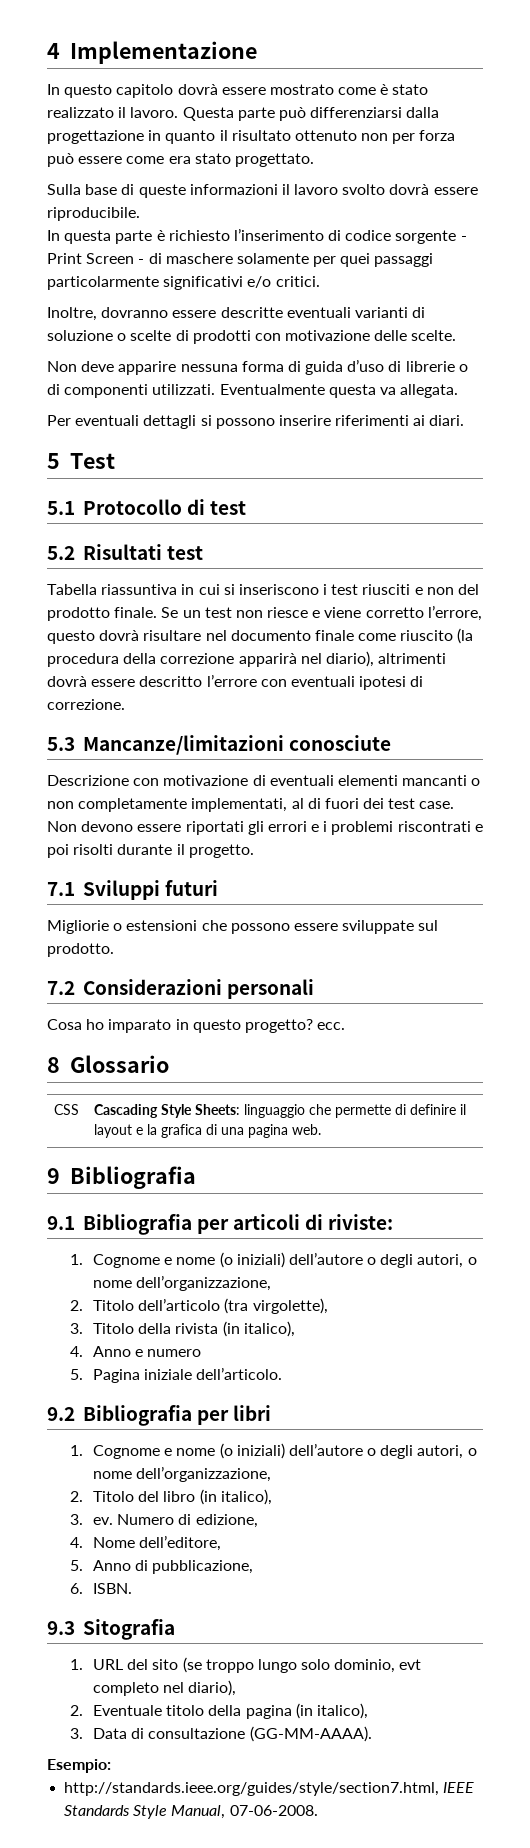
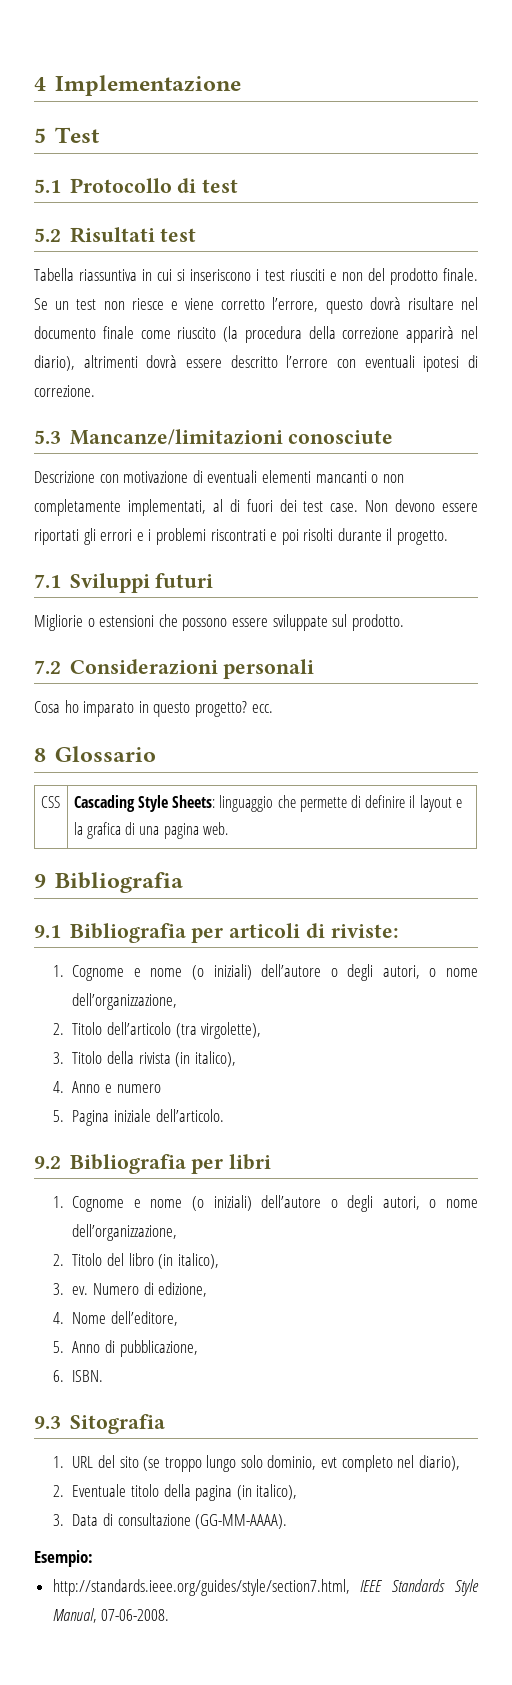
[47,84,429,98] [47,107,440,121] [47,130,456,144] [47,153,314,167] [47,184,478,198] [47,207,140,221] [47,228,467,244] [47,253,434,267] [47,276,320,290] [47,307,426,321] [47,330,457,344] [47,359,468,375] [47,384,459,398] [47,415,465,429] // In questo capitolo dovrà essere mostrato come è stato realizzato il lavoro. Questa parte può differenziarsi dalla progettazione in quanto il risultato ottenuto non per forza può essere come era stato progettato. // Sulla base di queste informazioni il lavoro svolto dovrà essere riproducibile. // In questa parte è richiesto l’inserimento di codice sorgente - Print Screen - di maschere solamente per quei passaggi particolarmente significativi e/o critici. // Inoltre, dovranno essere descritte eventuali varianti di soluzione o scelte di prodotti con motivazione delle scelte. // Non deve apparire nessuna forma di guida d’uso di librerie o di componenti utilizzati. Eventualmente questa va allegata. // Per eventuali dettagli si possono inserire riferimenti ai diari. -> (241, 85) none

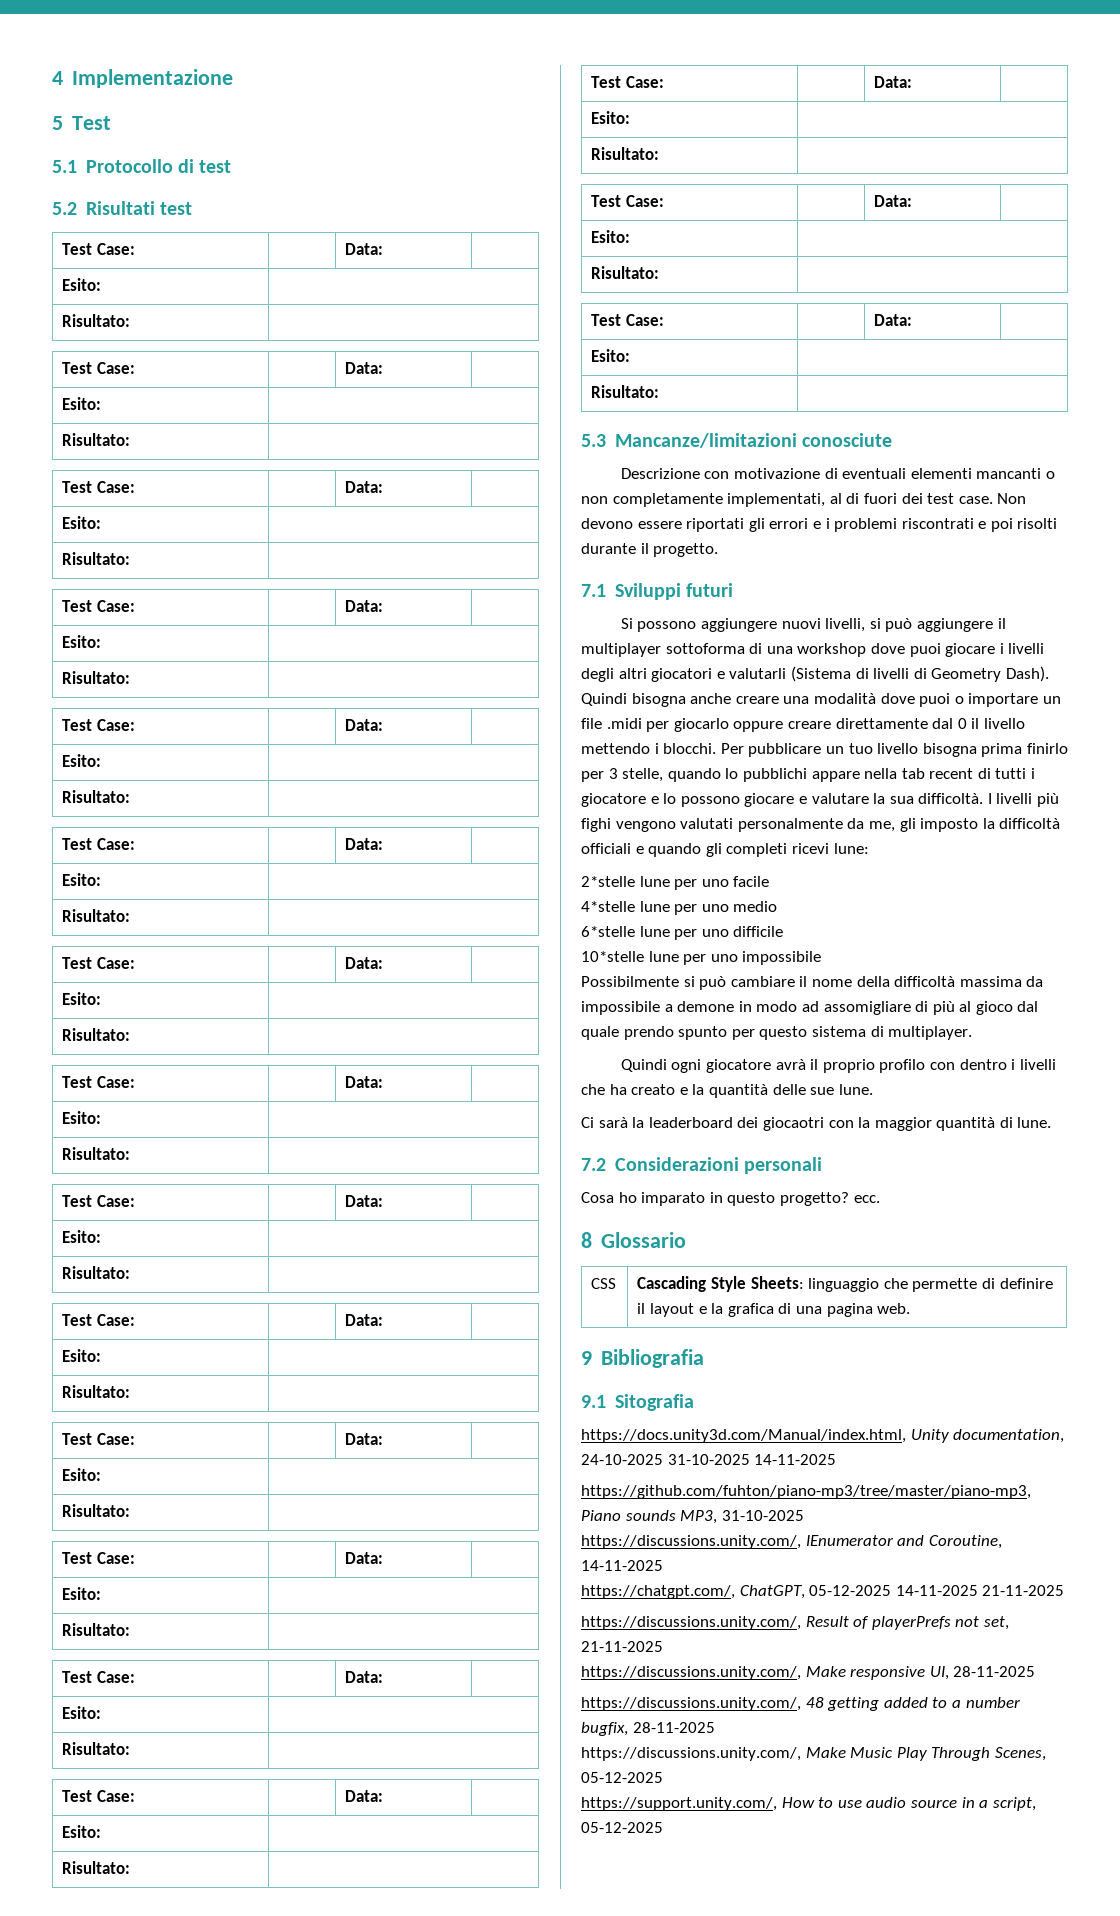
[34,268,478,285] [34,297,478,314] [34,326,478,343] [34,355,478,372] [34,385,95,397] // Tabella riassuntiva in cui si inseriscono i test riusciti e non del prodotto finale. Se un test non riesce e viene corretto l’errore, questo dovrà risultare nel documento finale come riuscito (la procedura della correzione apparirà nel diario), altrimenti dovrà essere descritto l’errore con eventuali ipotesi di correzione. -> [62,243,136,255] [345,243,384,255] [62,278,102,291] [62,314,131,327] [62,362,136,374] [345,362,384,374] [62,397,102,410] [62,433,131,446] [62,481,136,493] [345,481,384,493] [62,516,102,529] [62,552,131,565] [62,600,136,612] [345,600,384,612] [62,635,102,648] [62,671,131,684] [62,719,136,731] [345,719,384,731] [62,754,102,767] [62,790,131,803] [62,838,136,850] [345,838,384,850] [62,873,102,886] [62,909,131,922] [62,957,136,969] [345,957,384,969] [62,992,102,1005] [62,1028,131,1041] [62,1076,136,1088] [345,1076,384,1088] [62,1111,102,1124] [62,1147,131,1160] [62,1195,136,1207] [345,1195,384,1207] [62,1230,102,1243] [62,1266,131,1279] [62,1314,136,1326] [345,1314,384,1326] [62,1349,102,1362] [62,1385,131,1398] [62,1433,136,1445] [345,1433,384,1445] [62,1468,102,1481] [62,1504,131,1517] [62,1552,136,1564] [345,1552,384,1564] [62,1587,102,1600] [62,1623,131,1636] [62,1671,136,1683] [345,1671,384,1683] [62,1706,102,1719] [62,1742,131,1755] [62,1790,136,1802] [345,1790,384,1802] [62,1825,102,1838] [62,1861,131,1874] [591,76,665,88] [874,76,913,88] [591,111,631,124] [591,147,660,160] [591,195,665,207] [874,195,913,207] [591,230,631,243] [591,266,660,279] [591,314,665,326] [874,314,913,326] [591,349,631,362] [591,385,660,398] // Test Case: | | Data: | // Esito: | // Risultato: | // Test Case: | | Data: | // Esito: | // Risultato: | // Test Case: | | Data: | // Esito: | // Risultato: | // Test Case: | | Data: | // Esito: | // Risultato: | // Test Case: | | Data: | // Esito: | // Risultato: | // Test Case: | | Data: | // Esito: | // Risultato: | // Test Case: | | Data: | // Esito: | // Risultato: | // Test Case: | | Data: | // Esito: | // Risultato: | // Test Case: | | Data: | // Esito: | // Risultato: | // Test Case: | | Data: | // Esito: | // Risultato: | // Test Case: | | Data: | // Esito: | // Risultato: | // Test Case: | | Data: | // Esito: | // Risultato: | // Test Case: | | Data: | // Esito: | // Risultato: | // Test Case: | | Data: | // Esito: | // Risultato: | // Test Case: | | Data: | // Esito: | // Risultato: | // Test Case: | | Data: | // Esito: | // Risultato: | // Test Case: | | Data: | // Esito: | // Risultato: |
[34,614,404,631] Migliorie o estensioni che possono essere sviluppate sul prodotto. -> [620,618,1006,632] [581,643,1045,657] [581,666,1049,682] [581,693,1061,707] [581,718,1025,732] [581,743,1068,757] [581,768,1036,782] [581,793,1060,807] [581,818,1061,832] [581,843,869,857] [581,876,770,890] [581,901,778,915] [581,926,784,940] [581,951,822,965] [581,976,1044,990] [581,1001,1039,1015] [581,1026,973,1040] [620,1059,1056,1073] [581,1084,873,1098] [581,1117,1052,1131] Si possono aggiungere nuovi livelli, si può aggiungere il multiplayer sottoforma di una workshop dove puoi giocare i livelli degli altri giocatori e valutarli (Sistema di livelli di Geometry Dash). Quindi bisogna anche creare una modalità dove puoi o importare un file .midi per giocarlo oppure creare direttamente dal 0 il livello mettendo i blocchi. Per pubblicare un tuo livello bisogna prima finirlo per 3 stelle, quando lo pubblichi appare nella tab recent di tutti i giocatore e lo possono giocare e valutare la sua difficoltà. I livelli più fighi vengono valutati personalmente da me, gli imposto la difficoltà officiali e quando gli completi ricevi lune: // 2*stelle lune per uno facile // 4*stelle lune per uno medio // 6*stelle lune per uno difficile // 10*stelle lune per uno impossibile // Possibilmente si può cambiare il nome della difficoltà massima da impossibile a demone in modo ad assomigliare di più al gioco dal quale prendo spunto per questo sistema di multiplayer. // Quindi ogni giocatore avrà il proprio profilo con dentro i livelli che ha creato e la quantità delle sue lune. // Ci sarà la leaderboard dei giocaotri con la maggior quantità di lune.
[69,923,399,943] [52,964,478,981] [72,993,178,1010] [52,1022,262,1039] [52,1051,236,1067] [52,1081,161,1093] [52,1109,224,1126] [34,1154,272,1174] [52,1195,478,1212] [72,1224,178,1241] [52,1253,219,1269] [52,1282,208,1297] [52,1311,178,1326] [52,1340,198,1357] [52,1370,104,1382] [34,1414,165,1434] [52,1455,460,1472] [52,1484,298,1501] [52,1513,288,1529] [34,1550,93,1567] [52,1579,479,1596] [52,1608,170,1623] Bibliografia per articoli di riviste: // 1. Cognome e nome (o iniziali) dell’autore o degli autori, o nome dell’organizzazione, // 2. Titolo dell’articolo (tra virgolette), // 3. Titolo della rivista (in italico), // 4. Anno e numero // 5. Pagina iniziale dell’articolo. // 9.2 Bibliografia per libri // 1. Cognome e nome (o iniziali) dell’autore o degli autori, o nome dell’organizzazione, // 2. Titolo del libro (in italico), // 3. ev. Numero di edizione, // 4. Nome dell’editore, // 5. Anno di pubblicazione, // 6. ISBN. // 9.3 Sitografia // 1. URL del sito (se troppo lungo solo dominio, evt completo nel diario), // 2. Eventuale titolo della pagina (in italico), // 3. Data di consultazione (GG-MM-AAAA). // Esempio: // http://standards.ieee.org/guides/style/section7.html, IEEE Standards Style Manual, 07-06-2008. -> [614,1394,694,1411] [581,1429,1065,1443] [581,1454,837,1465] [581,1485,1031,1499] [581,1510,804,1524] [581,1535,1002,1549] [581,1560,663,1571] [581,1585,1065,1599] [581,1616,1009,1630] [581,1641,663,1652] [581,1666,1036,1680] [581,1697,1020,1711] [581,1722,715,1736] [581,1747,1046,1761] [581,1772,663,1783] [581,1797,1036,1811] [581,1822,663,1833] Sitografia // https://docs.unity3d.com/Manual/index.html, Unity documentation, 24-10-2025 31-10-2025 14-11-2025 // https://github.com/fuhton/piano-mp3/tree/master/piano-mp3, Piano sounds MP3, 31-10-2025 // https://discussions.unity.com/, IEnumerator and Coroutine, 14-11-2025 // https://chatgpt.com/, ChatGPT, 05-12-2025 14-11-2025 21-11-2025 // https://discussions.unity.com/, Result of playerPrefs not set, 21-11-2025 // https://discussions.unity.com/, Make responsive UI, 28-11-2025 // https://discussions.unity.com/, 48 getting added to a number bugfix, 28-11-2025 // https://discussions.unity.com/, Make Music Play Through Scenes, 05-12-2025 // https://support.unity.com/, How to use audio source in a script, 05-12-2025

